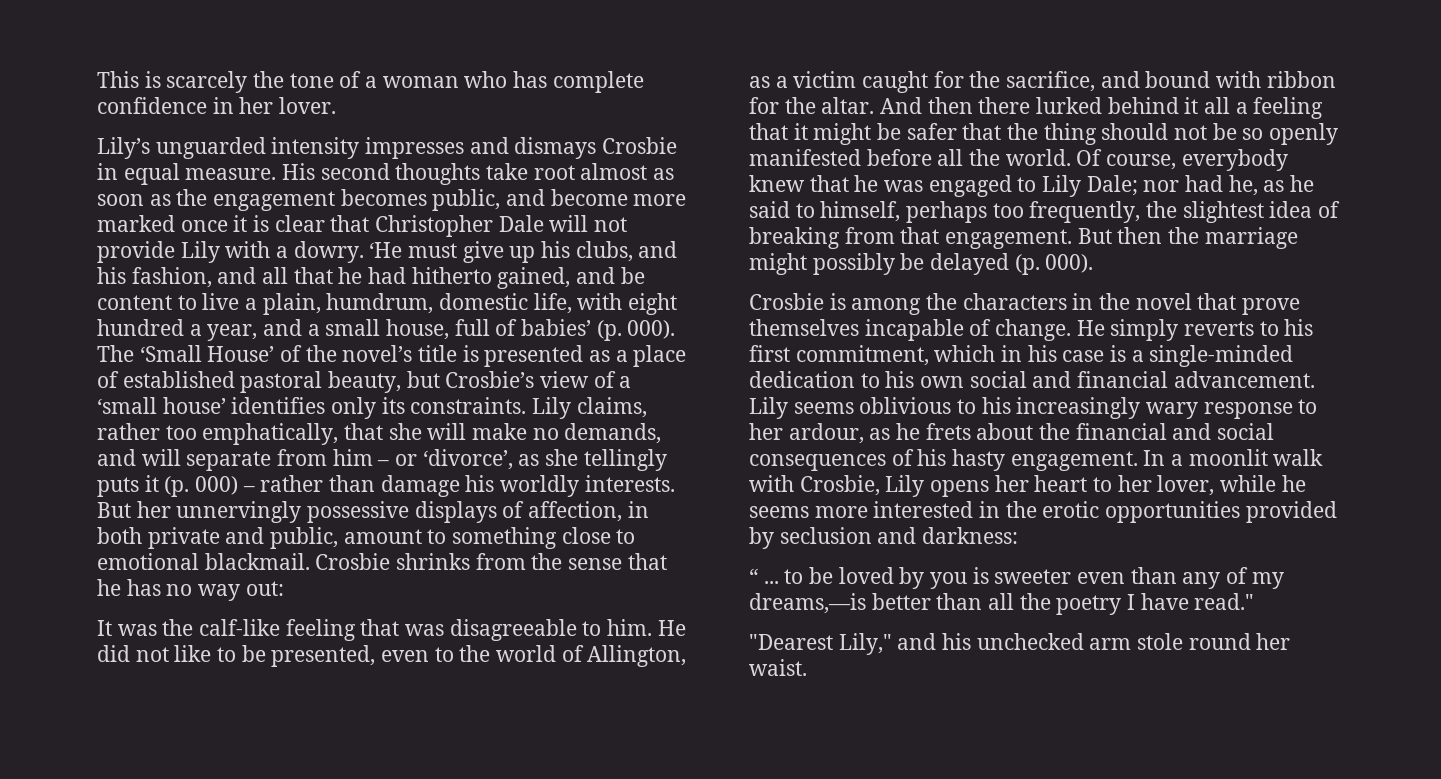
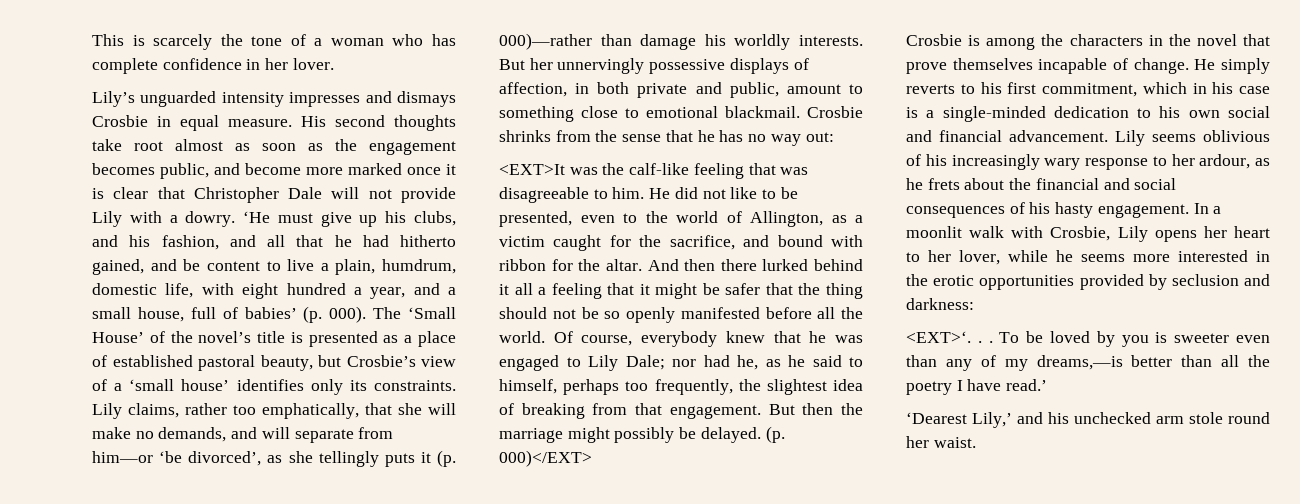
[332,449,513,470] him – or ‘divorce’, -> [92,451,262,466] him—or ‘be divorced’,
[195,475,324,495] 000) – rather -> [499,33,592,50] 000)—rather
[97,620,112,636] It -> [499,164,565,175] <EXT>It
[930,253,1094,275] delayed (p. 000). -> [700,426,785,443] [499,450,592,467] delayed. (p. 000)</EXT>
[957,399,977,414] to -> [906,154,921,166] of
[749,568,804,584] “ ... to -> [906,331,1020,343] <EXT>‘. . . To
[1194,593,1255,610] [749,633,892,655] read." // "Dearest Lily," -> [1006,379,1048,391] [906,412,1012,428] read.’ // ‘Dearest Lily,’

